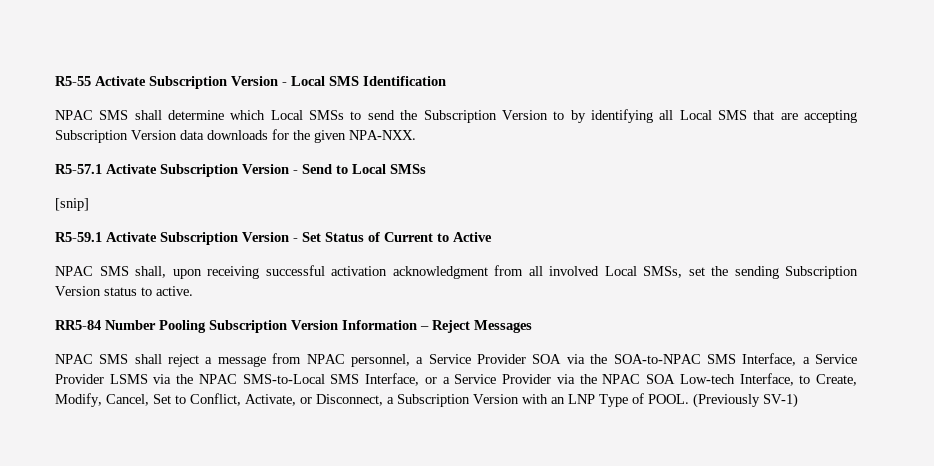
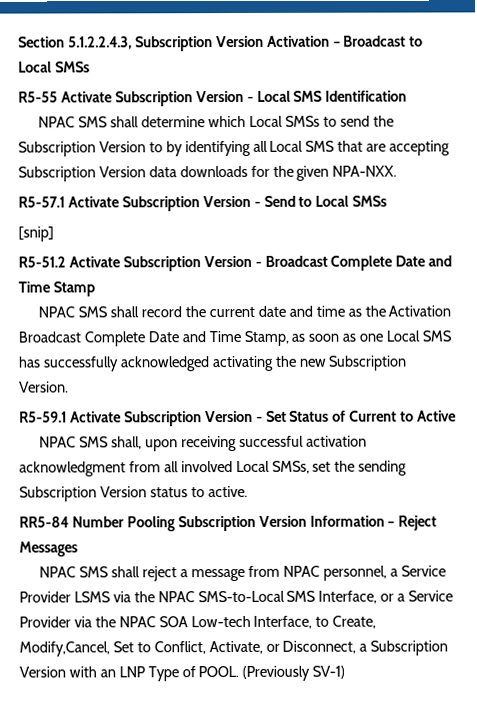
(55, 81) none -> [18,35,424,52] [18,61,90,73] Section 5.1.2.2.4.3, Subscription Version Activation – Broadcast to Local SMSs //
(89, 204) none -> [18,255,453,272] [18,281,95,297] [38,305,452,318] [18,330,453,347] [18,355,408,372] [19,381,69,393] // R5-51.2 Activate Subscription Version - Broadcast Complete Date and Time Stamp // NPAC SMS shall record the current date and time as the Activation Broadcast Complete Date and Time Stamp, as soon as one Local SMS has successfully acknowledged activating the new Subscription Version.
[532,353,857,366] [55,374,104,384] SOA via the SOA-to-NPAC SMS Interface, a Service Provider -> (71, 597) none
[55,393,149,407] Modify, Cancel, -> [19,641,110,657] Modify,Cancel,

